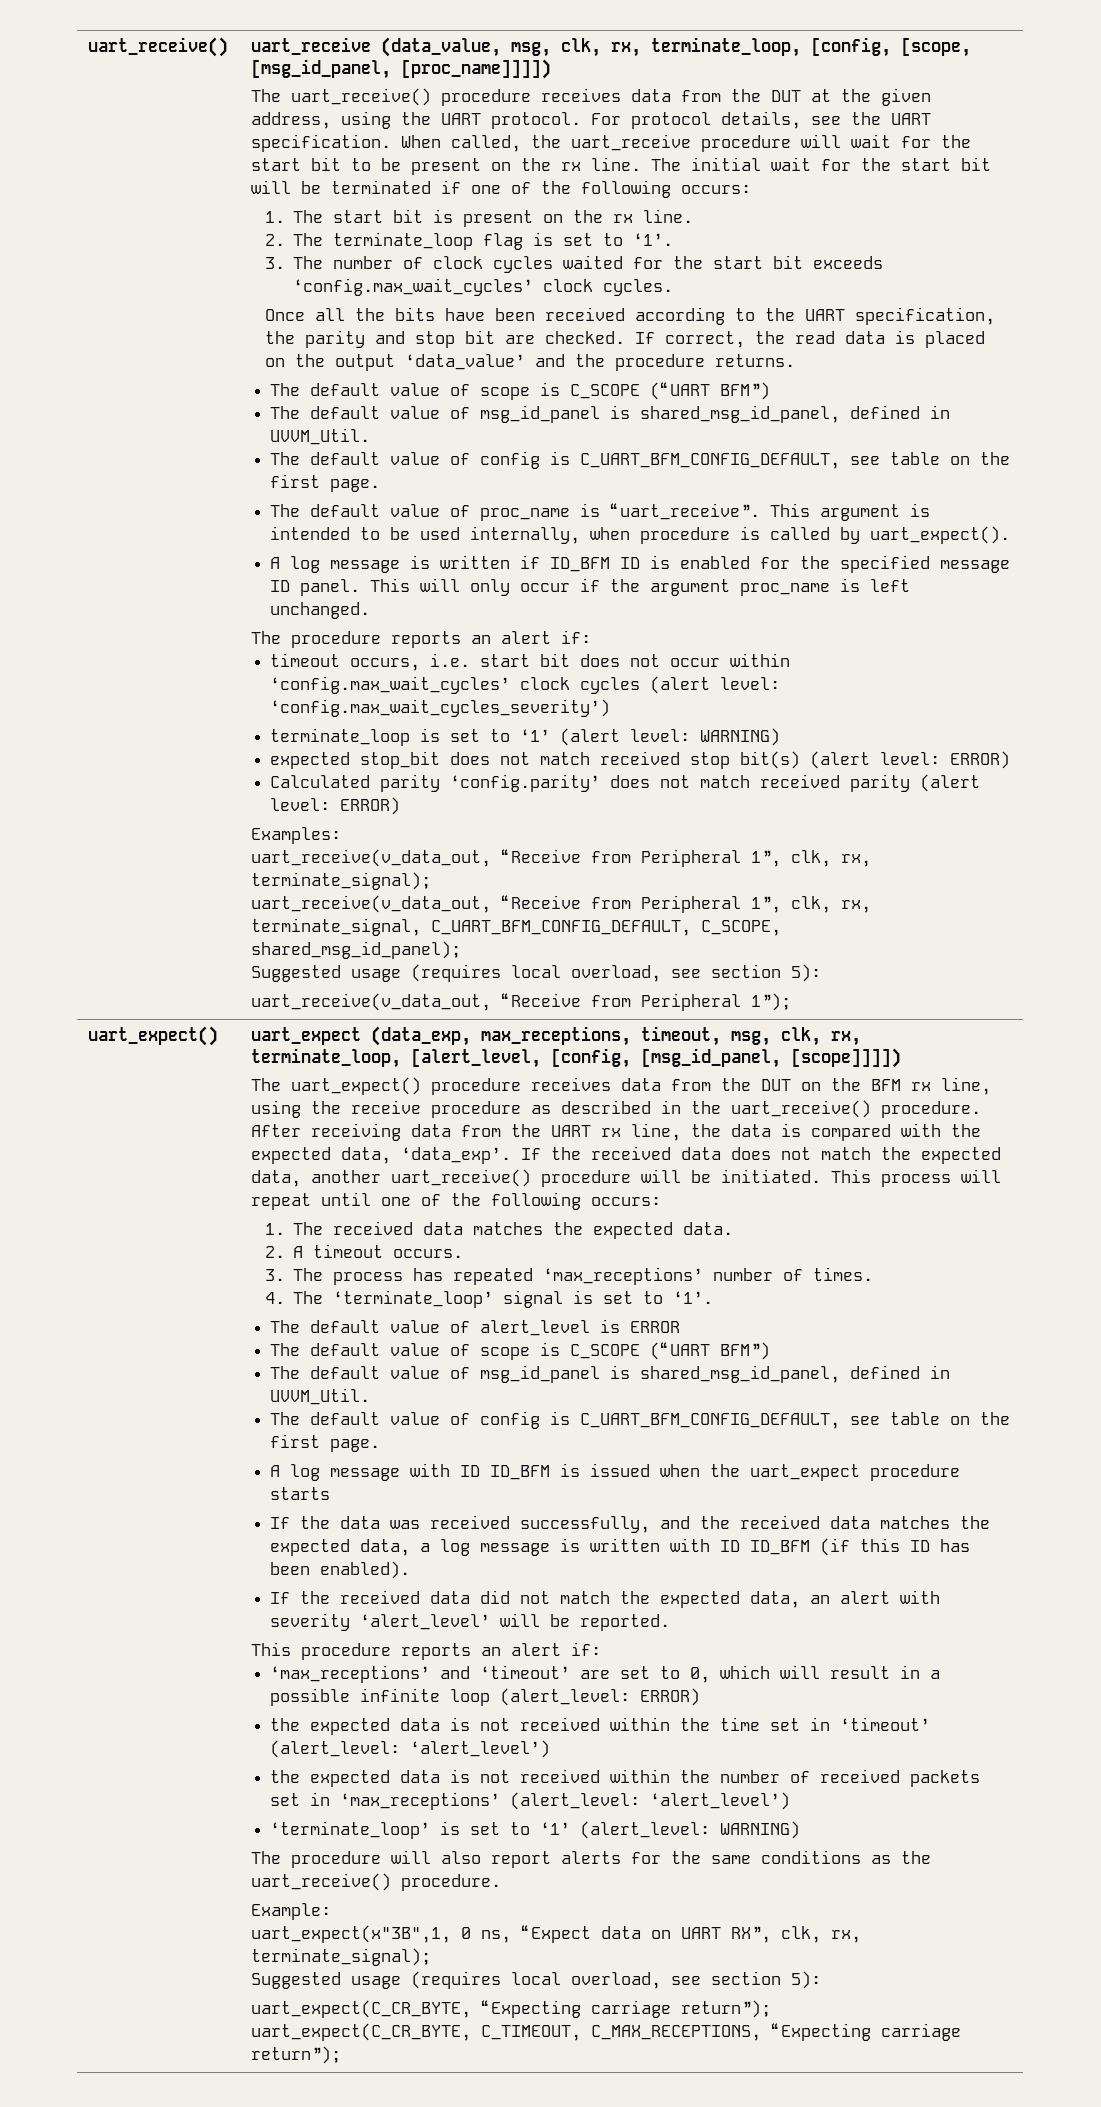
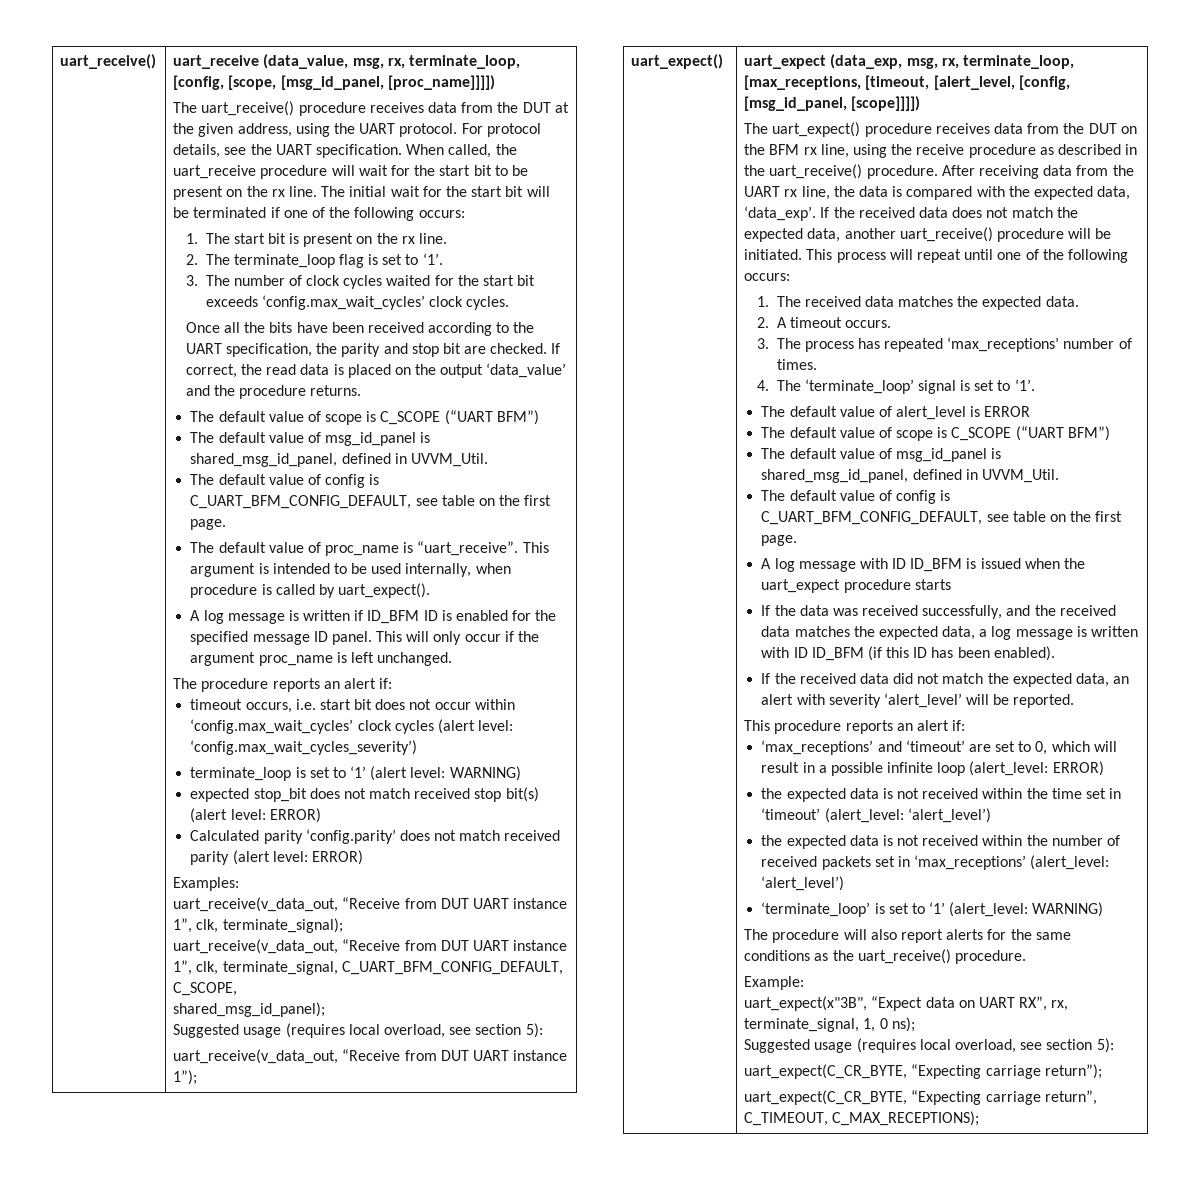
[561,38,602,57] clk, -> (384, 63) none
[641,849,872,867] Peripheral 1”, clk, rx, -> [440,898,568,909] [173,918,219,933] DUT UART instance 1”, clk,
[641,895,872,913] Peripheral 1”, clk, rx, -> [440,940,568,951] [173,960,219,975] DUT UART instance 1”, clk,
[641,993,742,1011] Peripheral -> [440,1050,568,1061] DUT UART instance
[481,1026,862,1046] [251,1048,402,1068] max_receptions, timeout, msg, clk, rx, terminate_loop, -> [906,55,1075,69] [744,75,930,90] msg, rx, terminate_loop, [max_receptions, [timeout,
[251,1925,512,1943] uart_expect(x"3B",1, 0 ns, -> [744,996,868,1011] uart_expect(x"3B",
[781,1926,862,1943] [251,1948,432,1966] clk, rx, terminate_signal); -> [1051,1000,1069,1011] [744,1017,915,1032] rx, terminate_signal, 1, 0 ns);
[481,2023,962,2041] [251,2046,342,2064] C_TIMEOUT, C_MAX_RECEPTIONS, “Expecting carriage return”); -> [911,1090,1097,1105] [744,1111,980,1126] “Expecting carriage return”, C_TIMEOUT, C_MAX_RECEPTIONS);

